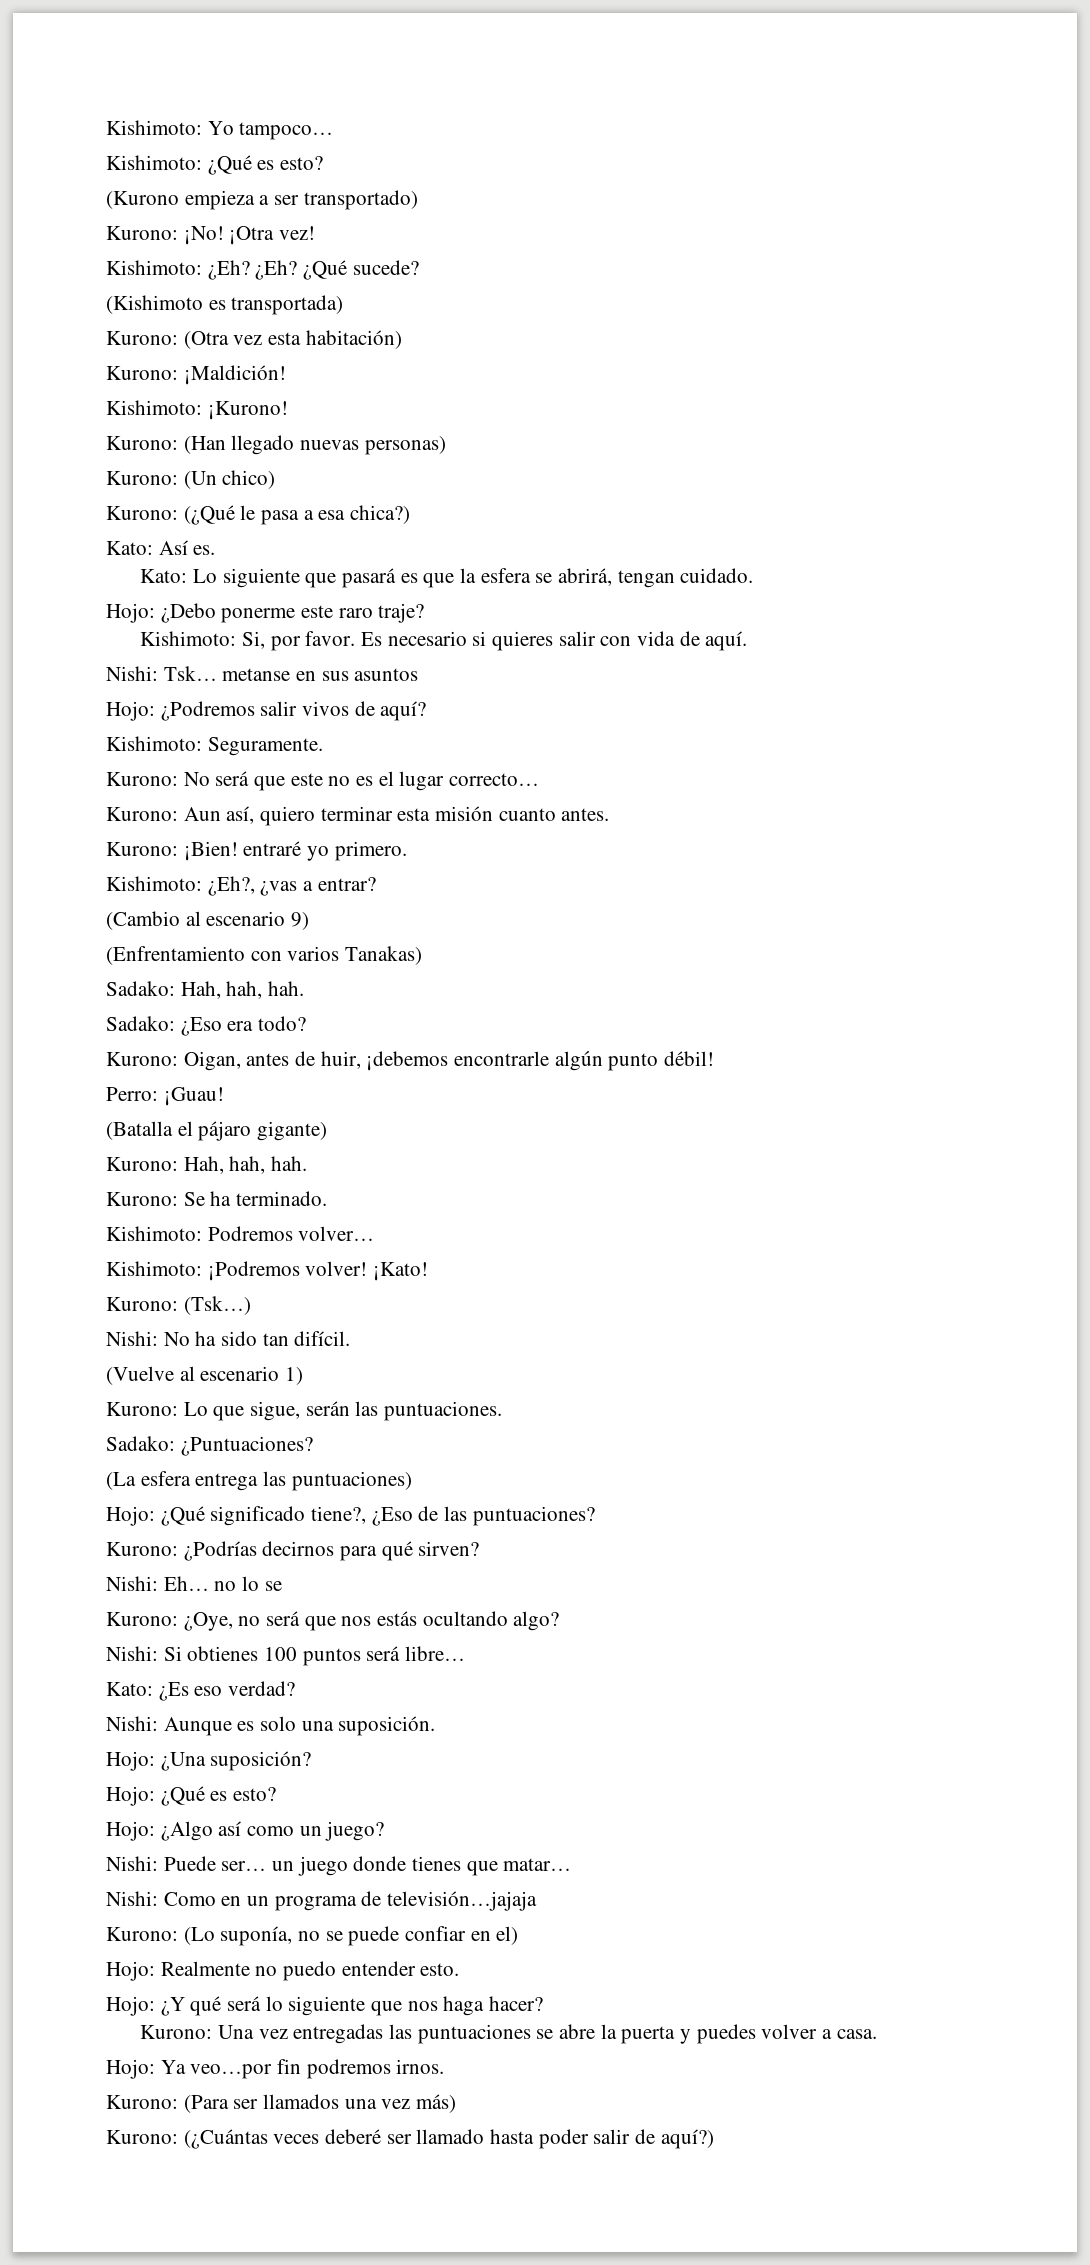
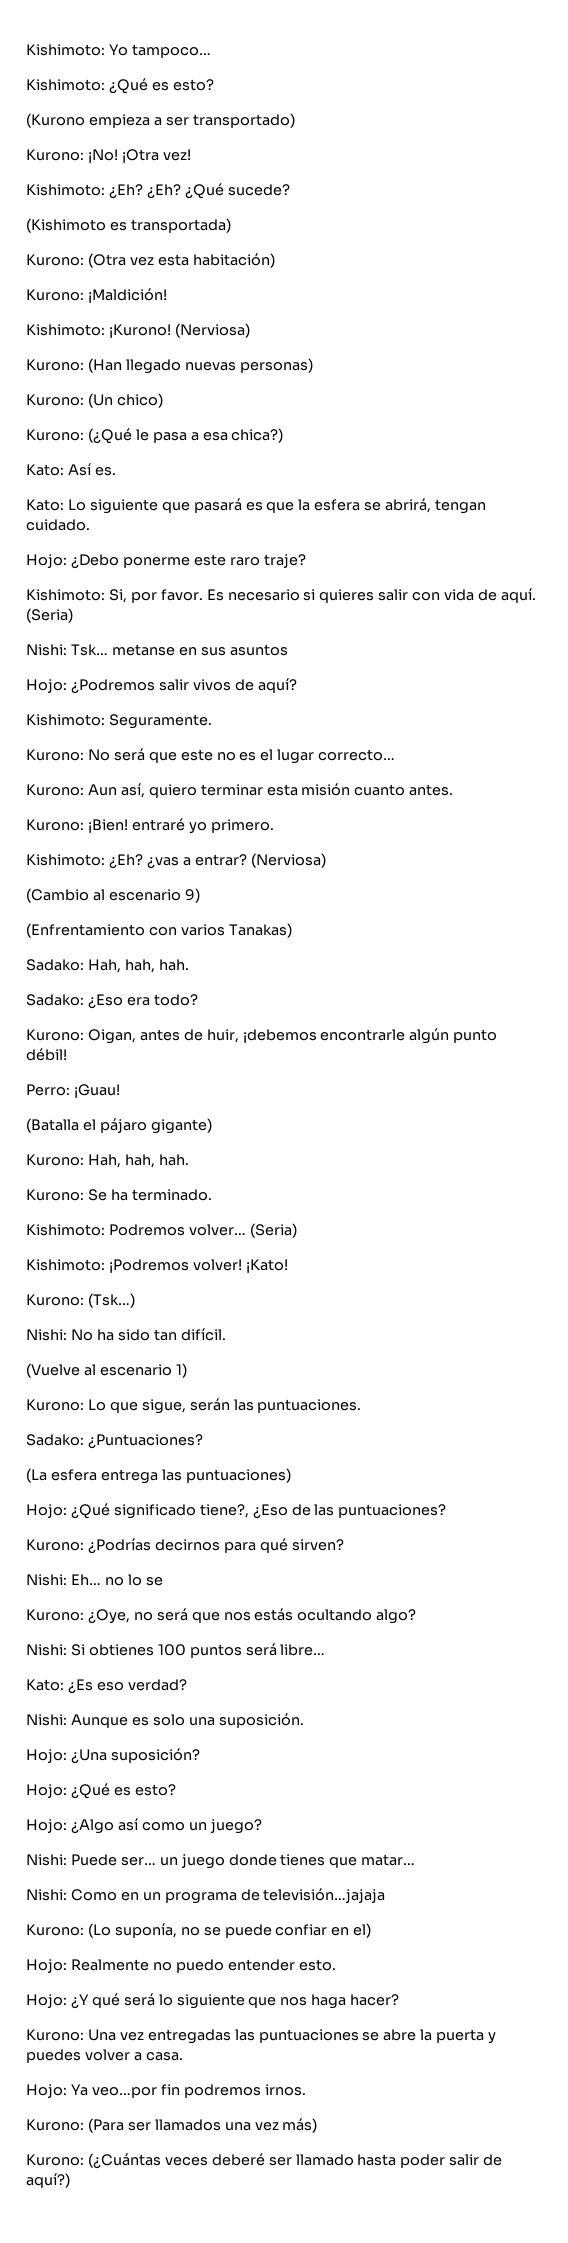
(288, 410) none -> [174,323,250,338] (Nerviosa)
(748, 641) none -> [26,608,73,623] (Seria)
[207,876,255,896] ¿Eh?, -> [108,854,143,869] ¿Eh?
(376, 884) none -> [250,853,326,868] (Nerviosa)
(375, 1233) none -> [249,1223,297,1238] (Seria)

